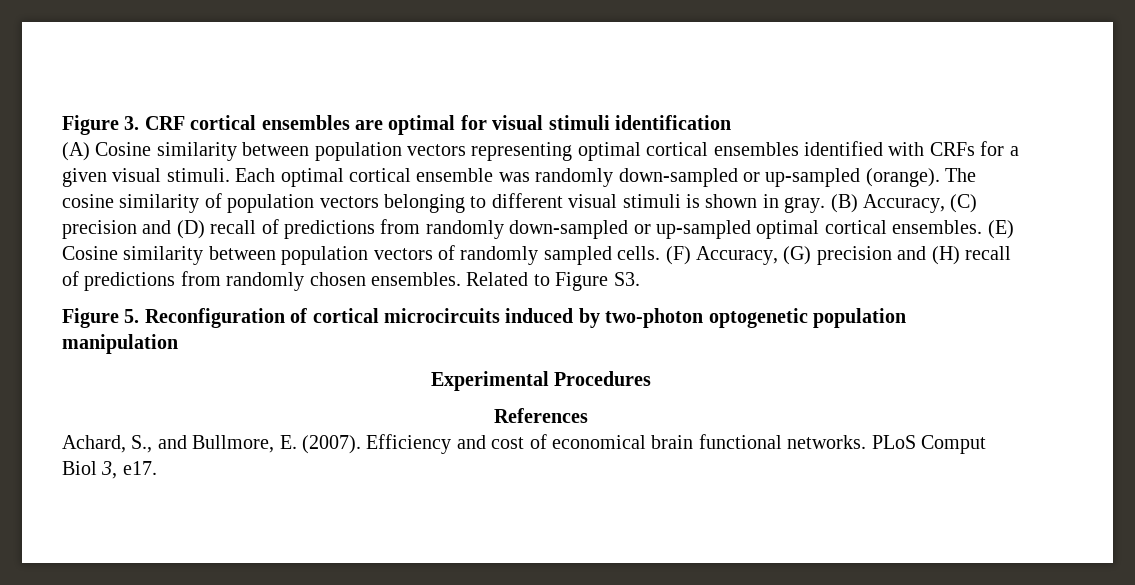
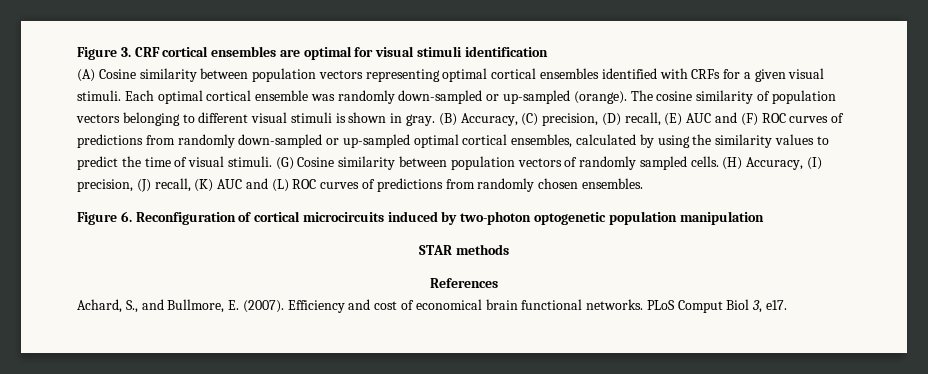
[62,220,257,239] precision and (D) recall -> [542,112,829,126] precision, (D) recall, (E) AUC and (F) ROC curves
[892,220,1014,239] ensembles. (E) -> [511,134,829,148] [77,156,294,170] ensembles, calculated by using the similarity values to predict the time of visual stimuli. (G)
[665,246,1011,265] (F) Accuracy, (G) precision and (H) recall -> [722,157,823,170] [77,178,360,192] (H) Accuracy, (I) precision, (J) recall, (K) AUC and (L) ROC curves
[466,272,640,291] [62,308,140,328] Related to Figure S3. // Figure 5. -> [77,211,132,225] // Figure 6.
[430,371,652,391] Experimental Procedures -> [419,244,509,255] STAR methods

